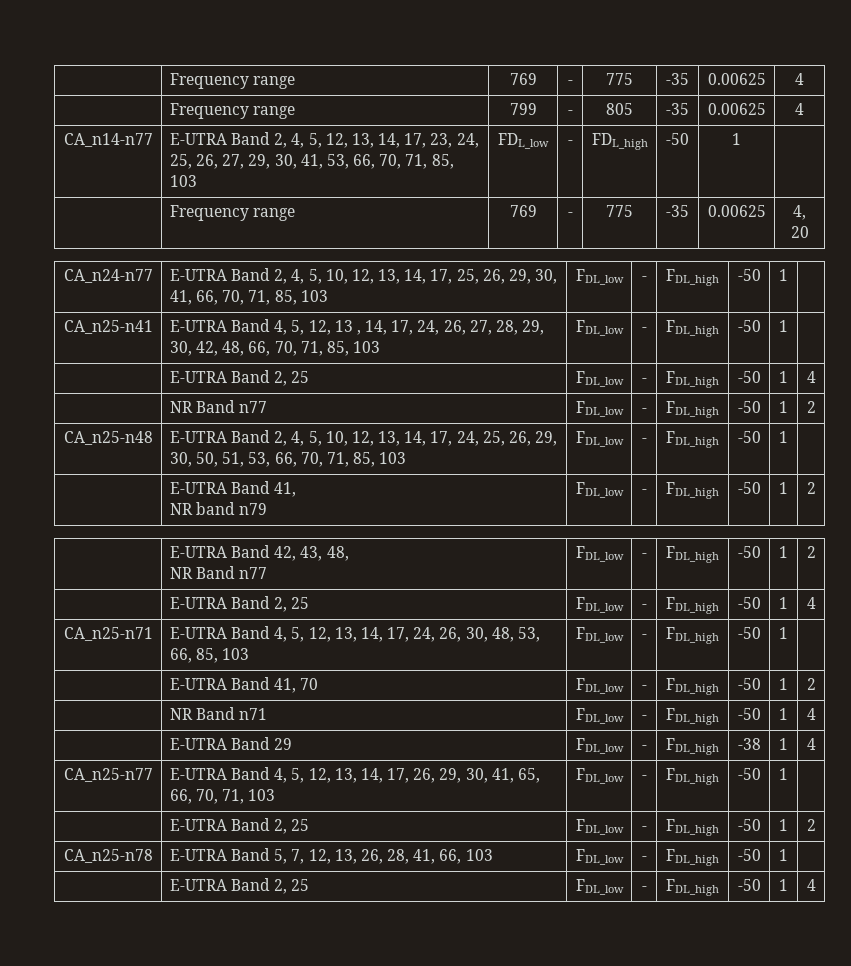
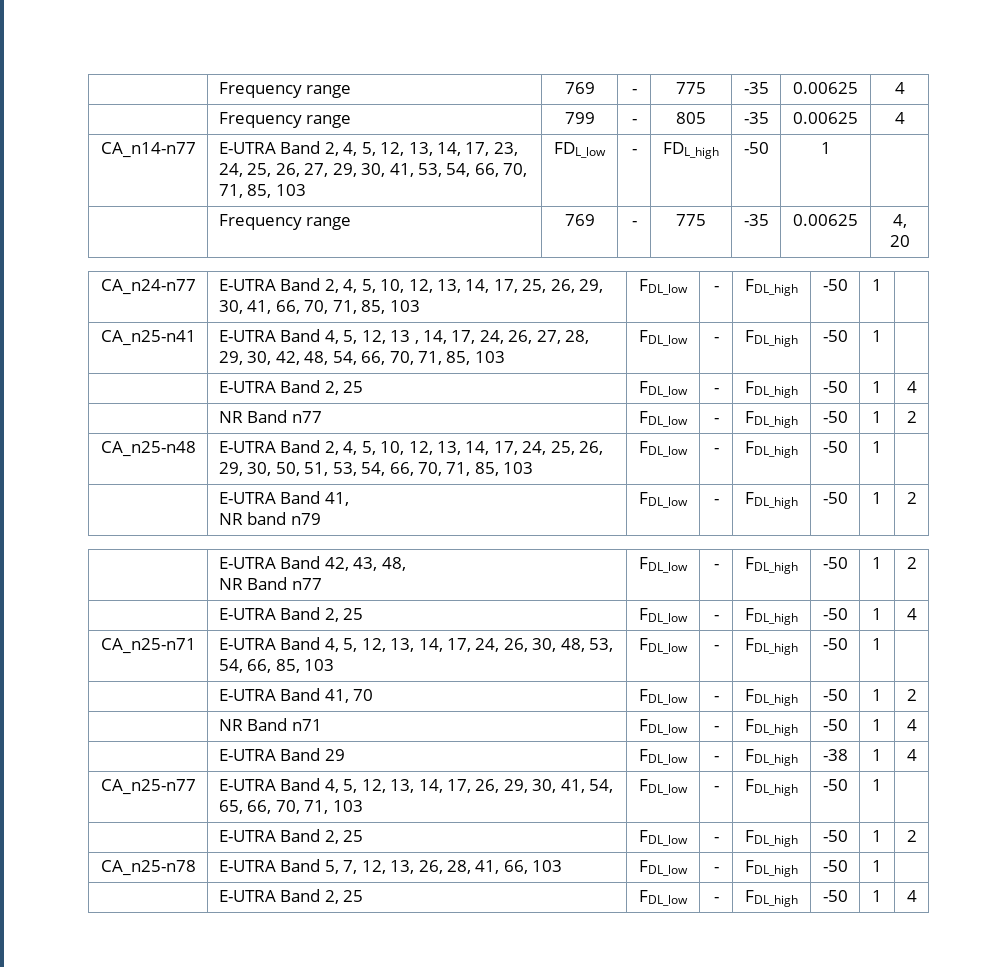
(349, 161) none -> [446,163,471,177] 54,
(245, 348) none -> [332,351,357,365] 54,
(271, 459) none -> [361,462,386,476] 54,
(540, 634) none -> [218,659,243,673] 54,
(514, 775) none -> [589,779,614,793] 54,

